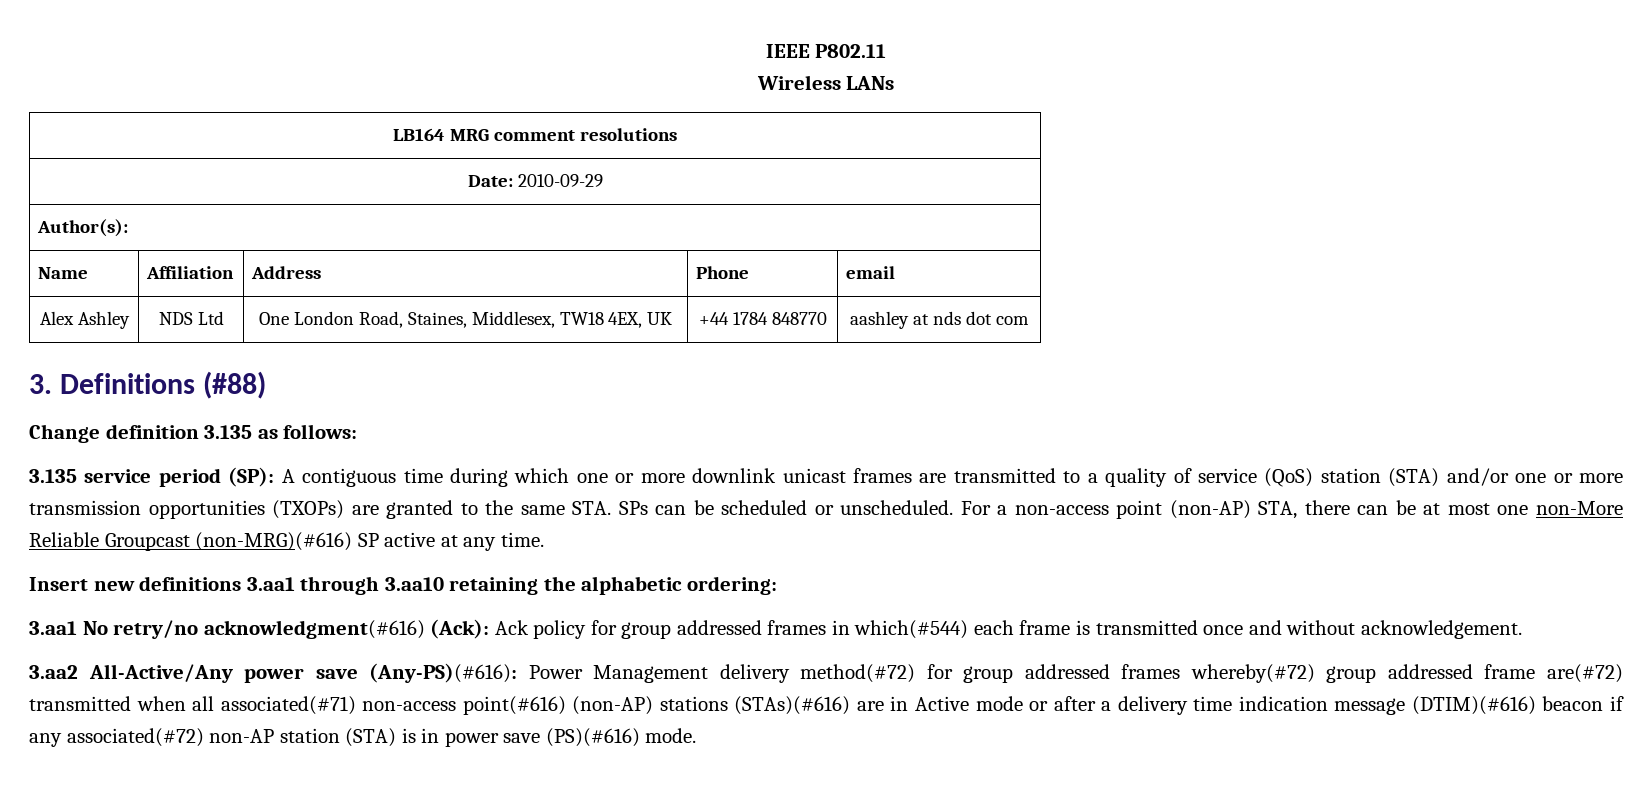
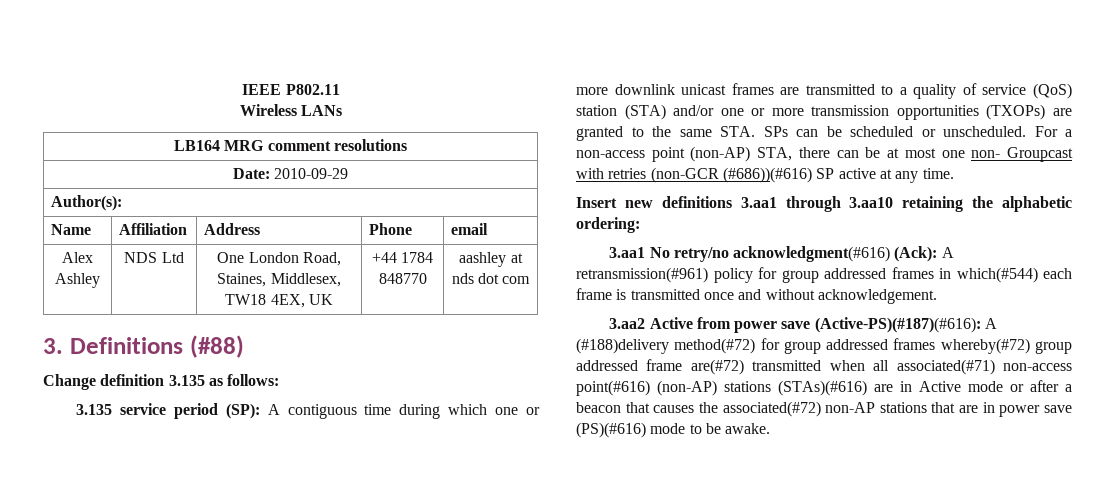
[1535,501,1623,515] [29,532,353,551] non-More Reliable Groupcast (non-MRG)(#616) -> [971,147,1073,162] [576,167,812,183] non- Groupcast with retries (non-GCR (#686))(#616)
[494,620,529,635] Ack -> [941,247,954,258] [576,267,708,283] A retransmission(#961)
[88,663,790,683] All-Active/Any power save (Any-PS)(#616): Power Management delivery -> [649,317,998,333] [576,338,669,354] Active from power save (Active-PS)(#187)(#616): A (#188)delivery
[1117,696,1624,715] [29,728,697,747] delivery time indication message (DTIM)(#616) beacon if any associated(#72) non-AP station (STA) is in power save (PS)(#616) mode. -> [576,401,1072,417] [576,422,771,438] beacon that causes the associated(#72) non-AP stations that are in power save (PS)(#616) mode to be awake.

